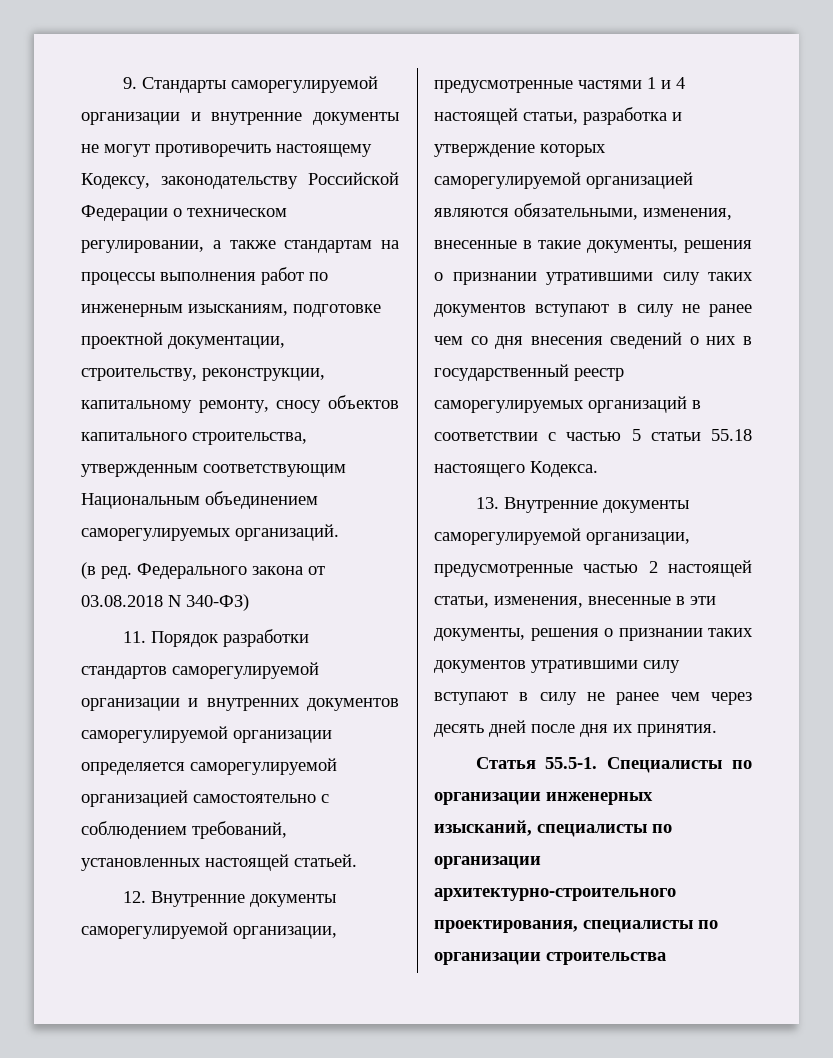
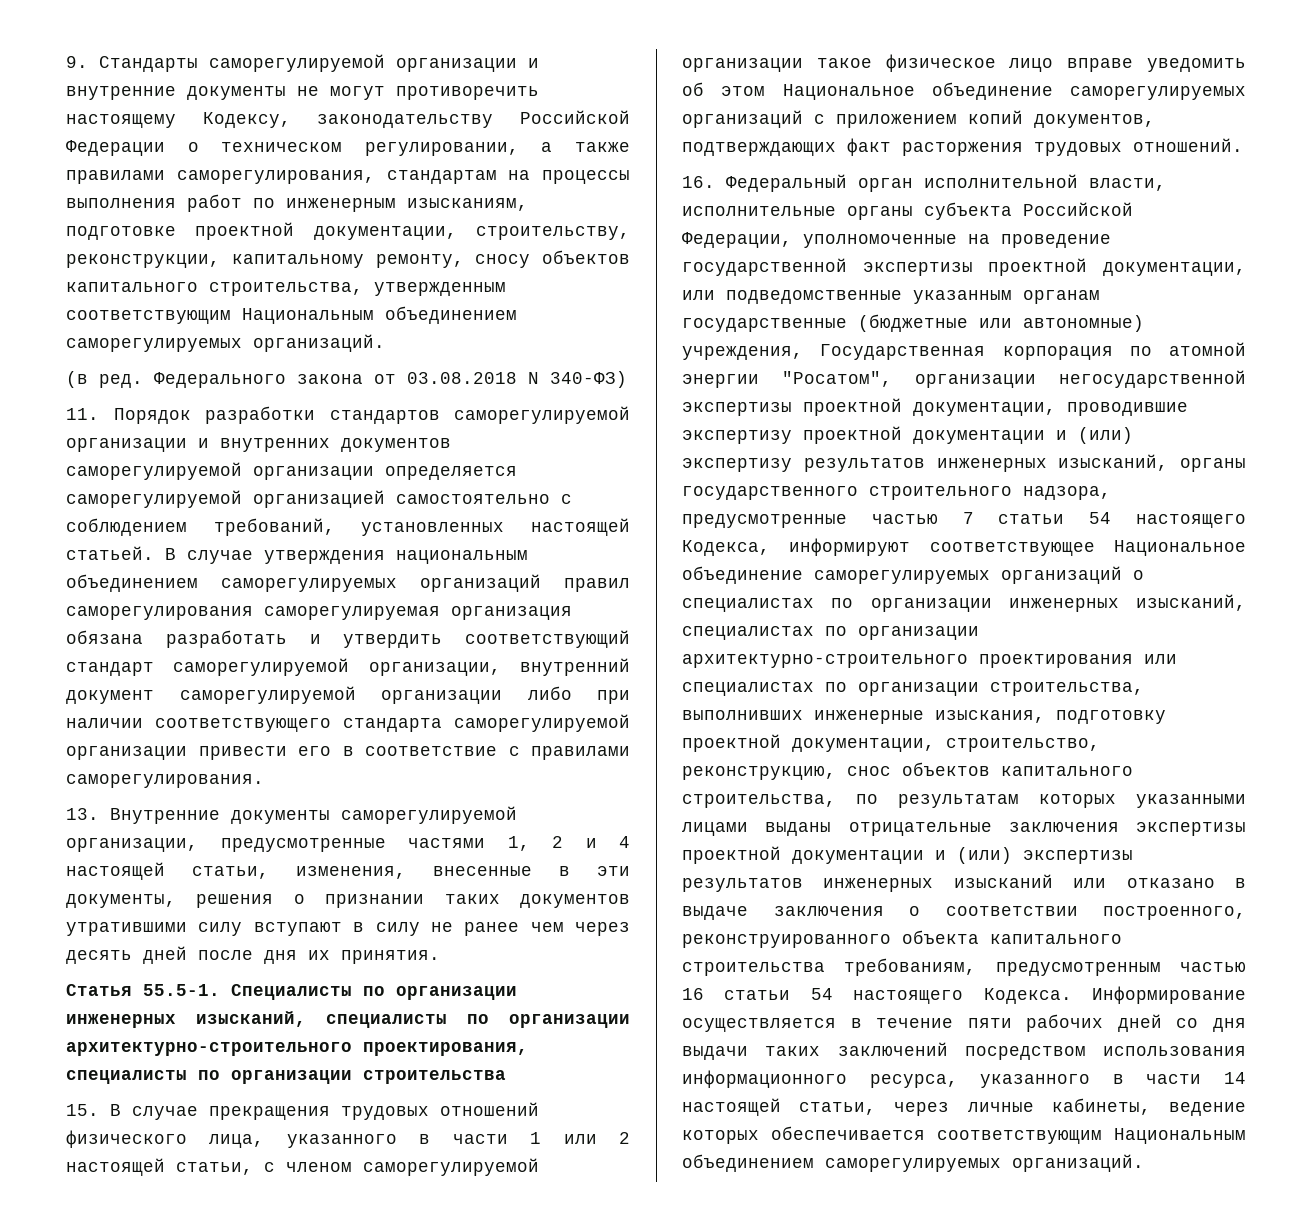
(276, 244) none -> [66,170,375,184] правилами саморегулирования,
[122,891,336,907] [81,922,337,939] [434,77,685,93] [434,107,682,125] [434,144,606,157] [434,172,693,189] [434,203,732,220] [434,240,752,253] [434,272,753,285] [434,304,752,317] [434,332,752,349] [434,364,624,381] [434,396,701,413] [434,429,752,441] [434,461,598,477] // 12. Внутренние документы саморегулируемой организации, предусмотренные частями 1 и 4 настоящей статьи, разработка и утверждение которых саморегулируемой организацией являются обязательными, изменения, внесенные в такие документы, решения о признании утратившими силу таких документов вступают в силу не ранее чем со дня внесения сведений о них в государственный реестр саморегулируемых организаций в соответствии с частью 5 статьи 55.18 настоящего Кодекса. -> [165,548,528,564] [66,574,630,592] [66,606,572,620] [66,630,630,648] [66,658,630,676] [66,686,630,704] [66,714,630,732] [66,746,630,760] [66,774,264,788] В случае утверждения национальным объединением саморегулируемых организаций правил саморегулирования саморегулируемая организация обязана разработать и утвердить соответствующий стандарт саморегулируемой организации, внутренний документ саморегулируемой организации либо при наличии соответствующего стандарта саморегулируемой организации привести его в соответствие с правилами саморегулирования.
[583,561,658,573] частью 2 -> [408,836,630,851] частями 1, 2 и 4
(666, 958) none -> [66,1102,539,1120] [66,1130,631,1148] [66,1158,539,1176] [682,54,1246,72] [682,82,1246,100] [682,110,1155,128] [682,138,1243,156] [682,174,1166,192] [682,202,1133,220] [682,232,1111,248] [682,258,1246,276] [682,290,1100,304] [682,314,1144,332] [682,342,1246,360] [682,370,1246,388] [682,398,1188,416] [682,426,1133,444] [682,454,1246,472] [682,486,1111,500] [682,512,1246,528] [682,538,1246,556] [682,566,1144,584] [682,594,1246,612] [682,626,979,640] [682,654,1177,668] [682,682,1144,696] [682,710,1166,724] [682,734,1100,752] [682,762,1133,780] [682,794,1246,808] [682,822,1246,836] [682,846,1133,864] [682,874,1246,892] [682,906,1246,920] [682,930,1122,948] [682,958,1246,976] [682,986,1246,1004] [682,1014,1246,1032] [682,1042,1246,1060] [682,1070,1246,1088] [682,1098,1246,1116] [682,1126,1246,1144] [682,1154,1144,1172] // 15. В случае прекращения трудовых отношений физического лица, указанного в части 1 или 2 настоящей статьи, с членом саморегулируемой организации такое физическое лицо вправе уведомить об этом Национальное объединение саморегулируемых организаций с приложением копий документов, подтверждающих факт расторжения трудовых отношений. // 16. Федеральный орган исполнительной власти, исполнительные органы субъекта Российской Федерации, уполномоченные на проведение государственной экспертизы проектной документации, или подведомственные указанным органам государственные (бюджетные или автономные) учреждения, Государственная корпорация по атомной энергии "Росатом", организации негосударственной экспертизы проектной документации, проводившие экспертизу проектной документации и (или) экспертизу результатов инженерных изысканий, органы государственного строительного надзора, предусмотренные частью 7 статьи 54 настоящего Кодекса, информируют соответствующее Национальное объединение саморегулируемых организаций о специалистах по организации инженерных изысканий, специалистах по организации архитектурно-строительного проектирования или специалистах по организации строительства, выполнивших инженерные изыскания, подготовку проектной документации, строительство, реконструкцию, снос объектов капитального строительства, по результатам которых указанными лицами выданы отрицательные заключения экспертизы проектной документации и (или) экспертизы результатов инженерных изысканий или отказано в выдаче заключения о соответствии построенного, реконструированного объекта капитального строительства требованиям, предусмотренным частью 16 статьи 54 настоящего Кодекса. Информирование осуществляется в течение пяти рабочих дней со дня выдачи таких заключений посредством использования информационного ресурса, указанного в части 14 настоящей статьи, через личные кабинеты, ведение которых обеспечивается соответствующим Национальным объединением саморегулируемых организаций.

